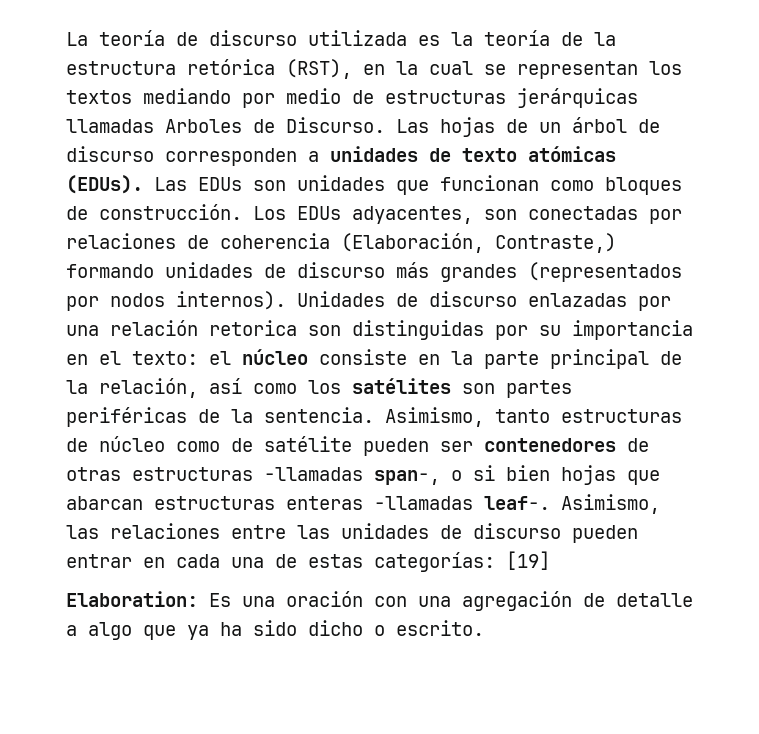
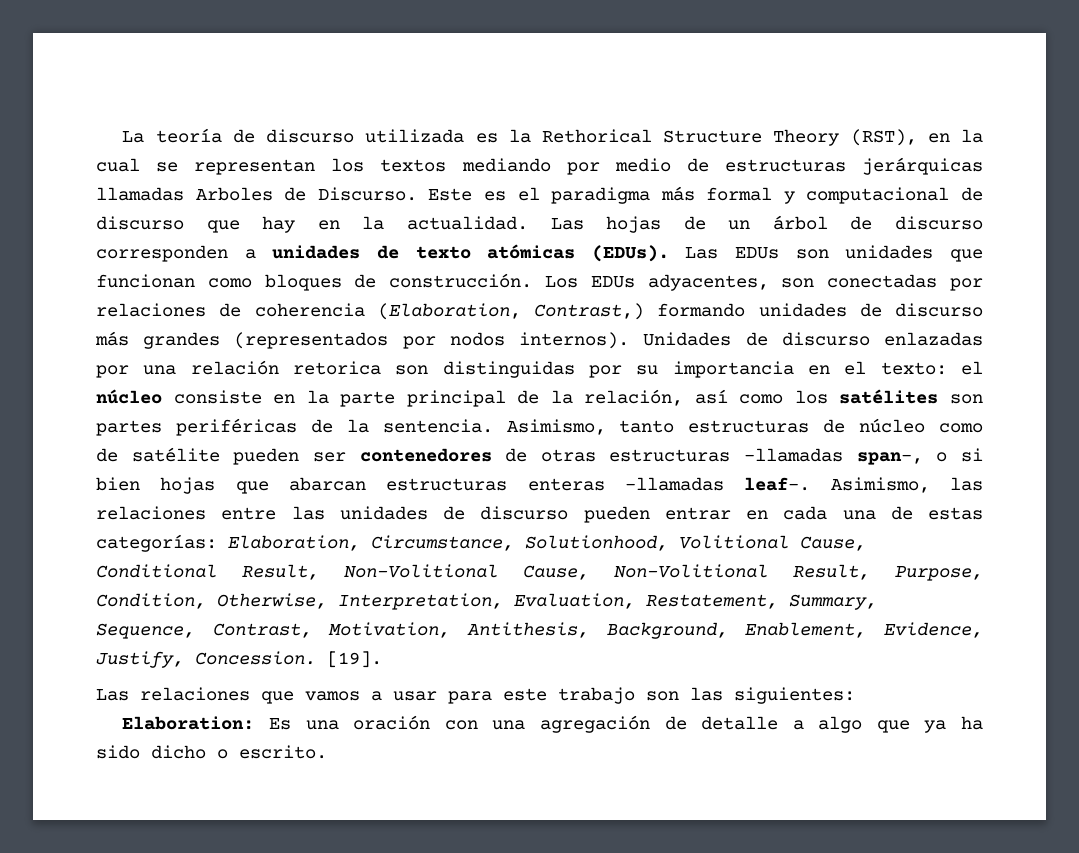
[484,30,616,46] [66,59,275,75] teoría de la estructura retórica -> [541,129,840,146] Rethorical Structure Theory
(385, 125) none -> [428,186,984,204] [96,216,528,233] Este es el paradigma más formal y computacional de discurso que hay en la actualidad.
[341,233,616,253] (Elaboración, Contraste,) -> [377,303,644,320] (Elaboration, Contrast,)
[506,551,550,570] [19] -> [228,535,866,551] [96,564,983,581] [96,593,877,610] [96,622,983,639] [96,651,382,668] [96,687,855,704] Elaboration, Circumstance, Solutionhood, Volitional Cause, Conditional Result, Non-Volitional Cause, Non-Volitional Result, Purpose, Condition, Otherwise, Interpretation, Evaluation, Restatement, Summary, Sequence, Contrast, Motivation, Antithesis, Background, Enablement, Evidence, Justify, Concession. [19]. // Las relaciones que vamos a usar para este trabajo son las siguientes:

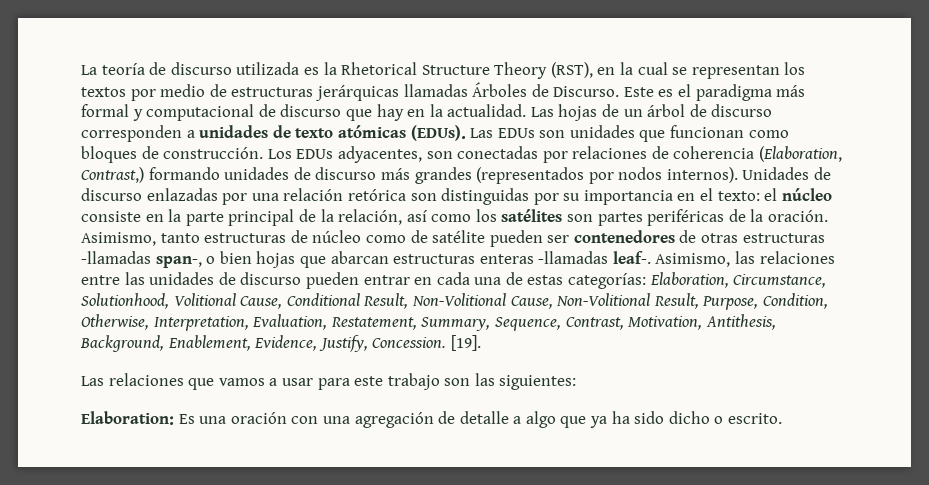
[541,129,652,143] Rethorical -> [341,62,418,75] Rhetorical
[461,158,551,172] mediando -> (126, 92) none
[195,187,273,201] Arboles -> [472,82,528,97] Árboles
[293,361,381,375] retorica -> [347,189,406,201] retórica
[382,419,493,433] sentencia. -> [768,210,829,222] oración.
[961,448,983,462] si -> (216, 260) none

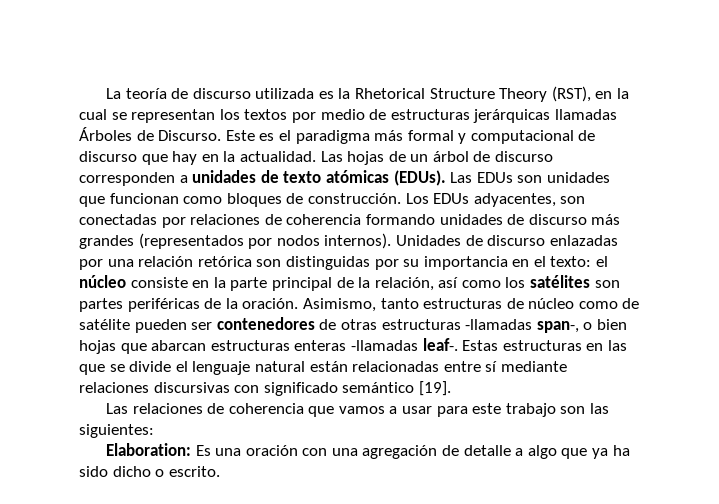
[759,146,843,162] [81,167,144,183] (Elaboration, Contrast,) -> (362, 219) none
[655,251,835,267] [81,272,827,289] [81,293,828,310] [81,314,776,331] [80,335,447,352] Asimismo, las relaciones entre las unidades de discurso pueden entrar en cada una de estas categorías: Elaboration, Circumstance, Solutionhood, Volitional Cause, Conditional Result, Non-Volitional Cause, Non-Volitional Result, Purpose, Condition, Otherwise, Interpretation, Evaluation, Restatement, Summary, Sequence, Contrast, Motivation, Antithesis, Background, Enablement, Evidence, Justify, Concession. -> [462,340,627,351] [79,361,567,375] [79,382,415,396] Estas estructuras en las que se divide el lenguaje natural están relacionadas entre sí mediante relaciones discursivas con significado semántico
(184, 379) none -> [207,403,304,414] de coherencia

